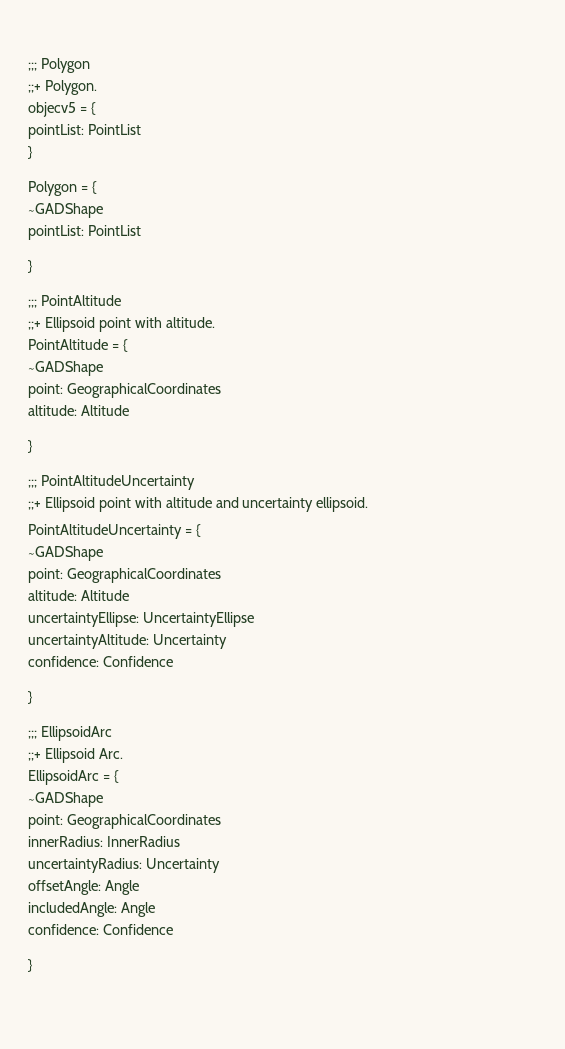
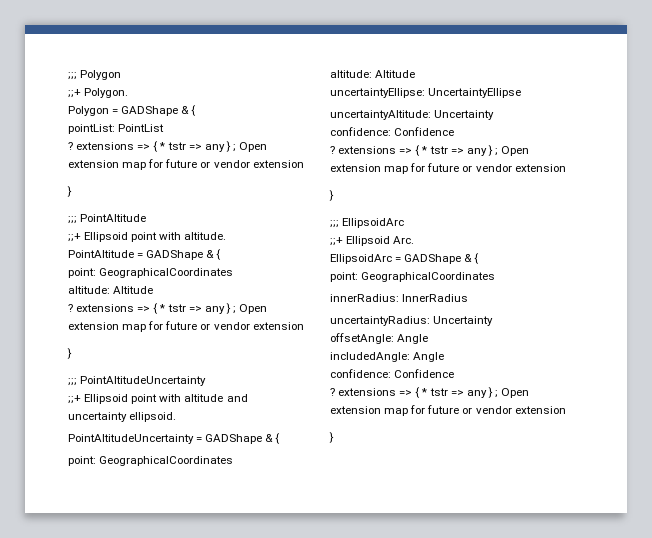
[28,102,87,117] objecv5 = -> [68,106,190,116] Polygon = GADShape &
[28,146,33,159] [28,181,97,196] [28,203,103,218] [28,225,141,240] } // Polygon = { // ~GADShape // pointList: PointList -> [68,141,268,152] [68,159,304,170] ? extensions => { * tstr => any } ; Open extension map for future or vendor extension
[122,339,128,352] [28,361,103,376] [28,383,221,398] [28,405,129,416] { // ~GADShape // point: GeographicalCoordinates // altitude: Altitude -> [146,249,222,260] [68,268,234,278] [68,286,154,294] [68,303,268,314] [68,321,304,332] GADShape & { // point: GeographicalCoordinates // altitude: Altitude // ? extensions => { * tstr => any } ; Open extension map for future or vendor extension
[195,524,201,537] [28,546,103,561] { // ~GADShape -> [205,433,281,444] GADShape & {
(173, 661) none -> [330,145,530,156] [330,163,566,174] // ? extensions => { * tstr => any } ; Open extension map for future or vendor extension
[113,770,119,783] [28,792,103,807] { // ~GADShape -> [404,253,480,264] GADShape & {
(173, 929) none -> [330,387,530,398] [330,405,566,416] // ? extensions => { * tstr => any } ; Open extension map for future or vendor extension

